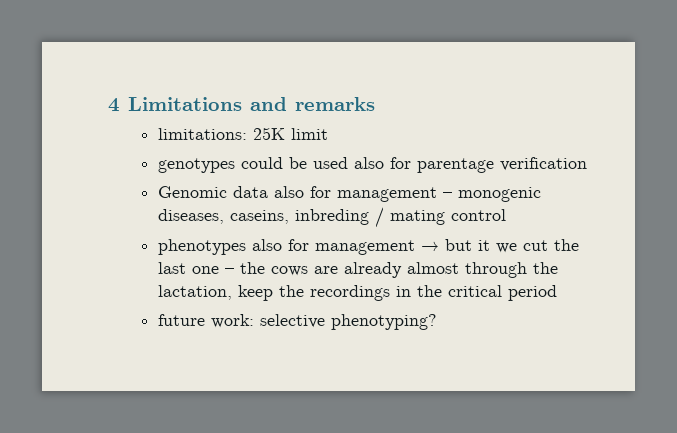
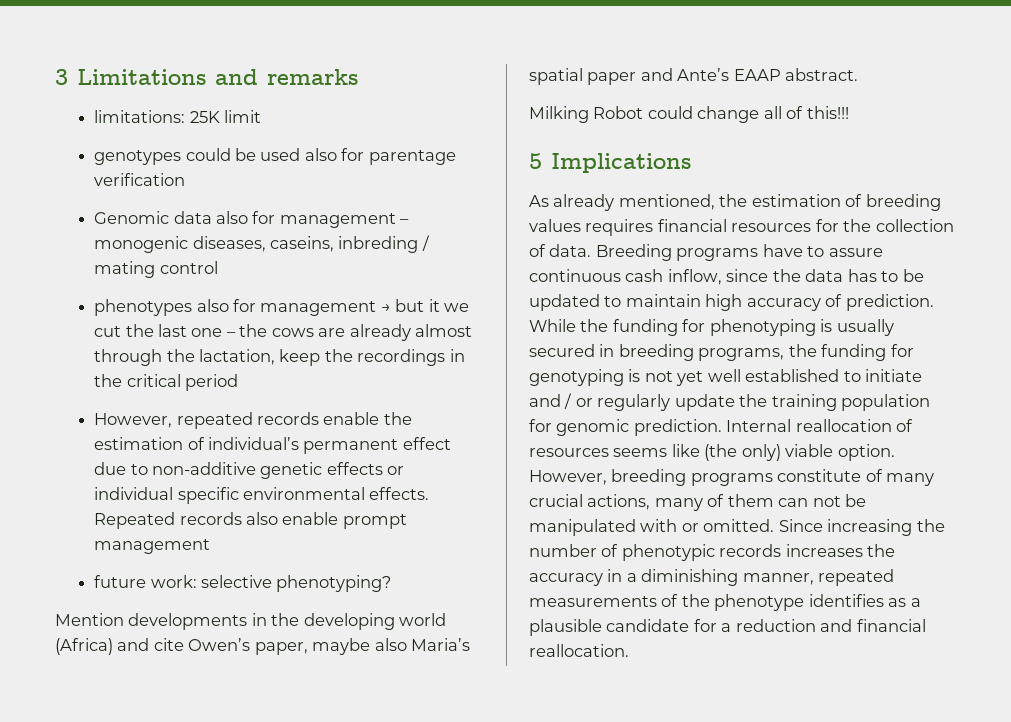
[108,98,120,112] 4 -> [55,69,68,85] 3
[157,314,437,330] future work: selective phenotyping? -> [94,412,412,429] [94,437,451,454] [94,462,405,479] [94,487,430,504] [94,512,407,529] [94,539,211,554] [94,575,392,592] [55,613,447,630] [55,638,471,655] [529,68,859,85] [529,106,849,123] [529,153,691,173] [529,194,941,211] [529,219,954,236] [529,244,883,261] [529,269,924,285] [529,294,934,311] [529,319,894,336] [529,344,914,361] [529,369,923,386] [529,393,931,411] [529,419,914,436] [529,444,895,461] [529,469,935,486] [529,494,867,511] [529,519,945,536] [529,544,896,561] [529,569,895,586] [529,594,921,611] [529,619,926,636] [529,644,629,657] However, repeated records enable the estimation of individual’s permanent effect due to non-additive genetic effects or individual specific environmental effects. Repeated records also enable prompt management // future work: selective phenotyping? // Mention developments in the developing world (Africa) and cite Owen’s paper, maybe also Maria’s spatial paper and Ante’s EAAP abstract. // Milking Robot could change all of this!!! // 5 Implications // As already mentioned, the estimation of breeding values requires financial resources for the collection of data. Breeding programs have to assure continuous cash inflow, since the data has to be updated to maintain high accuracy of prediction. While the funding for phenotyping is usually secured in breeding programs, the funding for genotyping is not yet well established to initiate and / or regularly update the training population for genomic prediction. Internal reallocation of resources seems like (the only) viable option. However, breeding programs constitute of many crucial actions, many of them can not be manipulated with or omitted. Since increasing the number of phenotypic records increases the accuracy in a diminishing manner, repeated measurements of the phenotype identifies as a plausible candidate for a reduction and financial reallocation.

